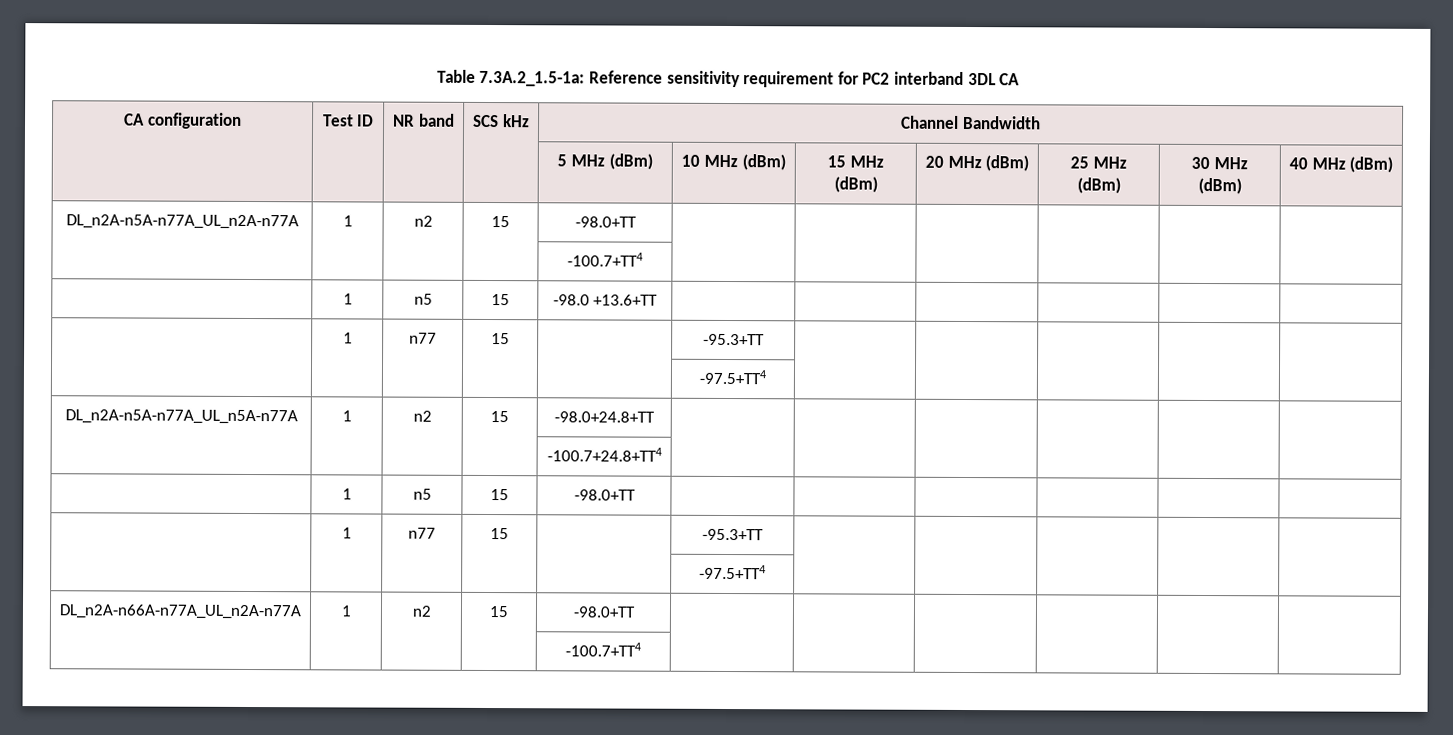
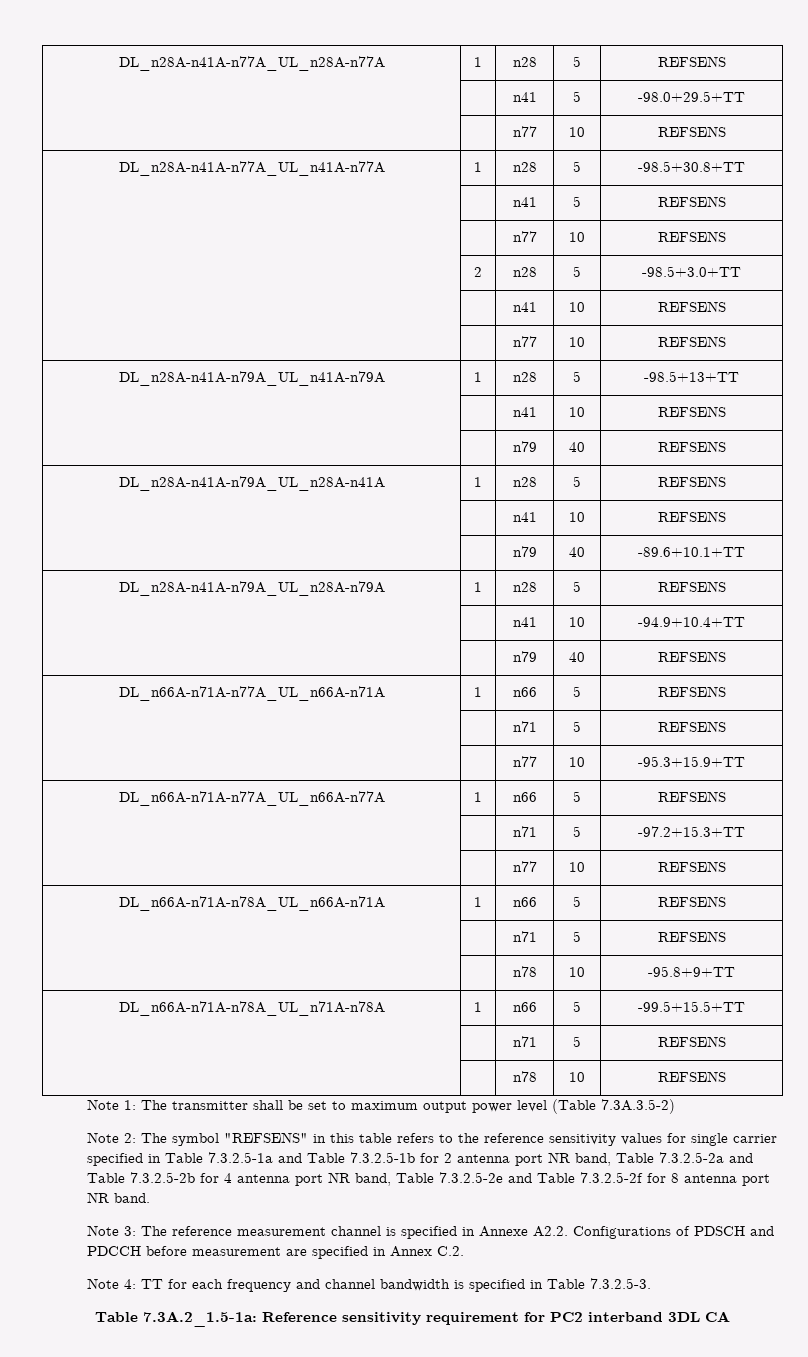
(436, 76) none -> [118,56,385,71] [474,57,482,67] [512,57,537,67] [573,56,581,67] [657,56,726,67] [512,92,537,102] [573,91,581,102] [638,91,745,102] [512,126,537,137] [569,127,585,137] [657,126,726,137] [118,161,385,176] [474,162,482,172] [512,162,537,172] [573,161,581,172] [638,161,745,172] [512,197,537,207] [573,196,581,207] [657,196,726,207] [512,231,537,242] [569,232,585,242] [657,231,726,242] [474,267,482,277] [512,267,537,277] [573,266,581,277] [642,266,741,277] [512,302,537,312] [569,302,585,312] [657,301,726,312] [512,336,537,347] [569,337,585,347] [657,336,726,347] [118,371,385,386] [474,372,482,382] [512,372,537,382] [573,371,581,382] [644,371,739,382] [512,407,537,417] [569,407,585,417] [657,406,726,417] [512,441,537,452] [569,442,585,452] [657,441,726,452] [118,476,385,491] [474,477,482,487] [512,477,537,487] [573,476,581,487] [657,476,726,487] [512,512,537,522] [569,512,585,522] [657,511,726,522] [512,546,537,557] [569,547,585,557] [638,547,745,557] [118,581,385,596] [474,582,482,592] [512,582,537,592] [573,581,581,592] [657,581,726,592] [512,617,537,627] [569,617,585,627] [638,617,745,627] [512,651,537,662] [569,652,585,662] [657,651,726,662] [118,686,385,701] [474,687,482,697] [512,687,537,697] [573,686,581,697] [657,686,726,697] [512,721,537,732] [573,721,581,732] [657,721,726,732] [512,756,537,767] [569,757,585,767] [638,756,745,767] [118,791,385,806] [474,792,482,802] [512,792,537,802] [573,791,581,802] [657,791,726,802] [512,826,537,837] [573,826,581,837] [638,826,745,837] [512,861,537,872] [569,862,585,872] [657,861,726,872] [118,896,385,911] [474,897,482,907] [512,897,537,907] [573,896,581,907] [657,896,726,907] [512,931,537,942] [573,931,581,942] [657,931,726,942] [512,966,537,977] [569,967,585,977] [648,966,735,977] [118,1001,385,1016] [474,1002,482,1012] [512,1002,537,1012] [573,1001,581,1012] [638,1001,745,1012] [512,1036,537,1047] [573,1036,581,1047] [657,1036,726,1047] [512,1071,537,1082] [569,1072,585,1082] [657,1071,726,1082] [87,1099,676,1114] [87,1132,778,1146] [87,1152,754,1166] [87,1172,771,1186] [87,1192,151,1203] [87,1225,775,1239] [87,1246,465,1259] [87,1278,652,1292] DL_n28A-n41A-n77A_UL_n28A-n77A | 1 | n28 | 5 | REFSENS // | | n41 | 5 | -98.0+29.5+TT // | | n77 | 10 | REFSENS // DL_n28A-n41A-n77A_UL_n41A-n77A | 1 | n28 | 5 | -98.5+30.8+TT // | | n41 | 5 | REFSENS // | | n77 | 10 | REFSENS // | 2 | n28 | 5 | -98.5+3.0+TT // | | n41 | 10 | REFSENS // | | n77 | 10 | REFSENS // DL_n28A-n41A-n79A_UL_n41A-n79A | 1 | n28 | 5 | -98.5+13+TT // | | n41 | 10 | REFSENS // | | n79 | 40 | REFSENS // DL_n28A-n41A-n79A_UL_n28A-n41A | 1 | n28 | 5 | REFSENS // | | n41 | 10 | REFSENS // | | n79 | 40 | -89.6+10.1+TT // DL_n28A-n41A-n79A_UL_n28A-n79A | 1 | n28 | 5 | REFSENS // | | n41 | 10 | -94.9+10.4+TT // | | n79 | 40 | REFSENS // DL_n66A-n71A-n77A_UL_n66A-n71A | 1 | n66 | 5 | REFSENS // | | n71 | 5 | REFSENS // | | n77 | 10 | -95.3+15.9+TT // DL_n66A-n71A-n77A_UL_n66A-n77A | 1 | n66 | 5 | REFSENS // | | n71 | 5 | -97.2+15.3+TT // | | n77 | 10 | REFSENS // DL_n66A-n71A-n78A_UL_n66A-n71A | 1 | n66 | 5 | REFSENS // | | n71 | 5 | REFSENS // | | n78 | 10 | -95.8+9+TT // DL_n66A-n71A-n78A_UL_n71A-n78A | 1 | n66 | 5 | -99.5+15.5+TT // | | n71 | 5 | REFSENS // | | n78 | 10 | REFSENS // Note 1: The transmitter shall be set to maximum output power level (Table 7.3A.3.5-2) // Note 2: The symbol "REFSENS" in this table refers to the reference sensitivity values for single carrier specified in Table 7.3.2.5-1a and Table 7.3.2.5-1b for 2 antenna port NR band, Table 7.3.2.5-2a and Table 7.3.2.5-2b for 4 antenna port NR band, Table 7.3.2.5-2e and Table 7.3.2.5-2f for 8 antenna port NR band. // Note 3: The reference measurement channel is specified in Annexe A2.2. Configurations of PDSCH and PDCCH before measurement are specified in Annex C.2. // Note 4: TT for each frequency and channel bandwidth is specified in Table 7.3.2.5-3. //
[124,112,242,129] [322,114,375,127] [393,113,455,127] [473,114,530,128] [901,115,1041,130] [557,153,653,170] [681,154,786,171] [827,155,884,168] [833,176,878,193] [924,155,1030,172] [1070,156,1127,169] [1076,177,1121,194] [1191,156,1248,170] [1197,177,1242,195] [1288,156,1394,173] [65,214,299,230] [342,215,353,227] [413,215,433,227] [491,216,510,228] [574,216,637,228] [567,252,643,267] [342,293,353,305] [413,293,433,305] [491,294,510,306] [552,294,659,306] [342,332,353,344] [409,332,437,344] [491,333,510,345] [703,333,765,346] [699,369,766,385] [64,409,298,425] [341,410,352,422] [412,410,432,422] [490,411,509,423] [554,411,655,423] [546,447,662,462] [341,488,352,500] [412,488,432,500] [490,489,509,501] [573,489,636,501] [341,527,352,539] [408,527,436,539] [490,528,509,540] [702,528,764,541] [699,564,766,580] [59,604,302,620] [340,605,352,617] [411,605,431,617] [489,606,508,618] [572,606,635,618] [565,642,641,657] // CA configuration | Test ID | NR band | SCS kHz | Channel Bandwidth // | | | | 5 MHz (dBm) | 10 MHz (dBm) | 15 MHz (dBm) | 20 MHz (dBm) | 25 MHz (dBm) | 30 MHz (dBm) | 40 MHz (dBm) // DL_n2A-n5A-n77A_UL_n2A-n77A | 1 | n2 | 15 | -98.0+TT | | | | | | // | | | | -100.7+TT4 | | | | | | // | 1 | n5 | 15 | -98.0 +13.6+TT | | | | | | // | 1 | n77 | 15 | | -95.3+TT | | | | | // | | | | | -97.5+TT4 | | | | | // DL_n2A-n5A-n77A_UL_n5A-n77A | 1 | n2 | 15 | -98.0+24.8+TT | | | | | | // | | | | -100.7+24.8+TT4 | | | | | | // | 1 | n5 | 15 | -98.0+TT | | | | | | // | 1 | n77 | 15 | | -95.3+TT | | | | | // | | | | | -97.5+TT4 | | | | | // DL_n2A-n66A-n77A_UL_n2A-n77A | 1 | n2 | 15 | -98.0+TT | | | | | | // | | | | -100.7+TT4 | | | | | | -> (730, 1316) none

